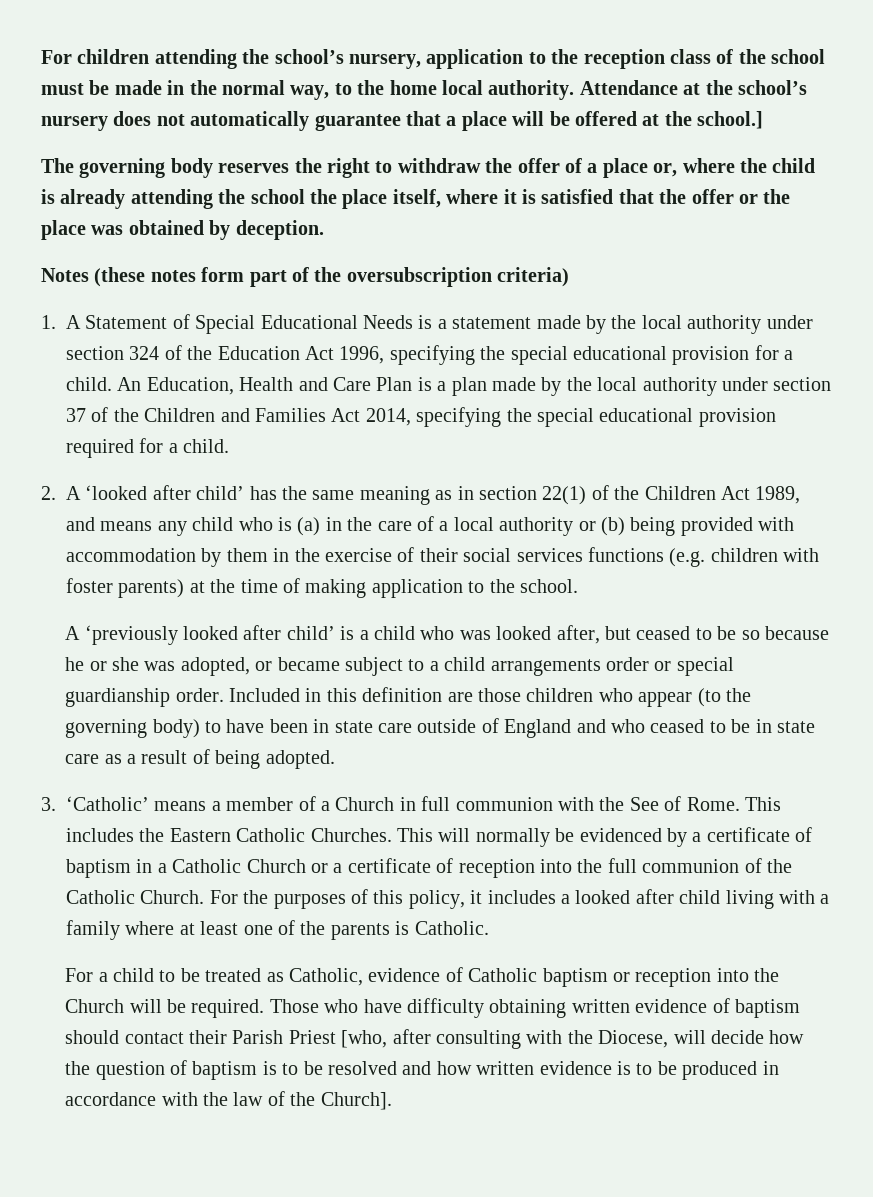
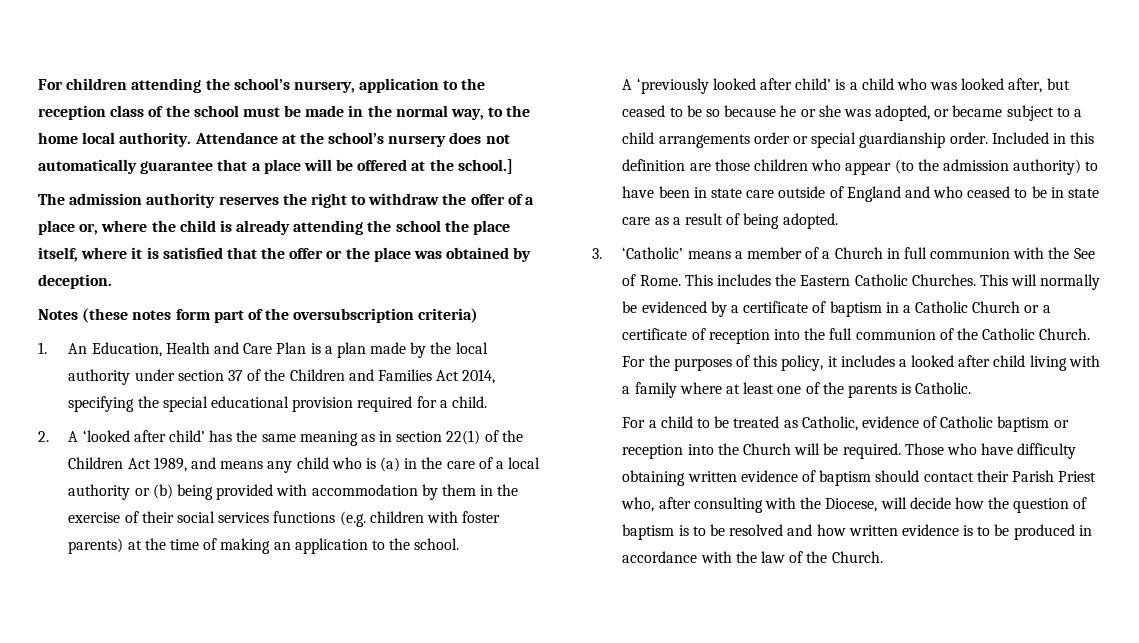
[79,158,213,178] governing body -> [69,193,216,208] admission authority
[66,314,813,334] [66,345,794,365] [66,377,112,391] A Statement of Special Educational Needs is a statement made by the local authority under section 324 of the Education Act 1996, specifying the special educational provision for a child. -> (47, 348) none
(367, 588) none -> [273,542,291,550] an
[65,719,200,738] governing body) -> [942,159,1082,175] admission authority)
[341,1030,388,1048] [who, -> [621,497,655,512] who,
[320,1092,392,1110] Church]. -> [831,551,883,563] Church.

